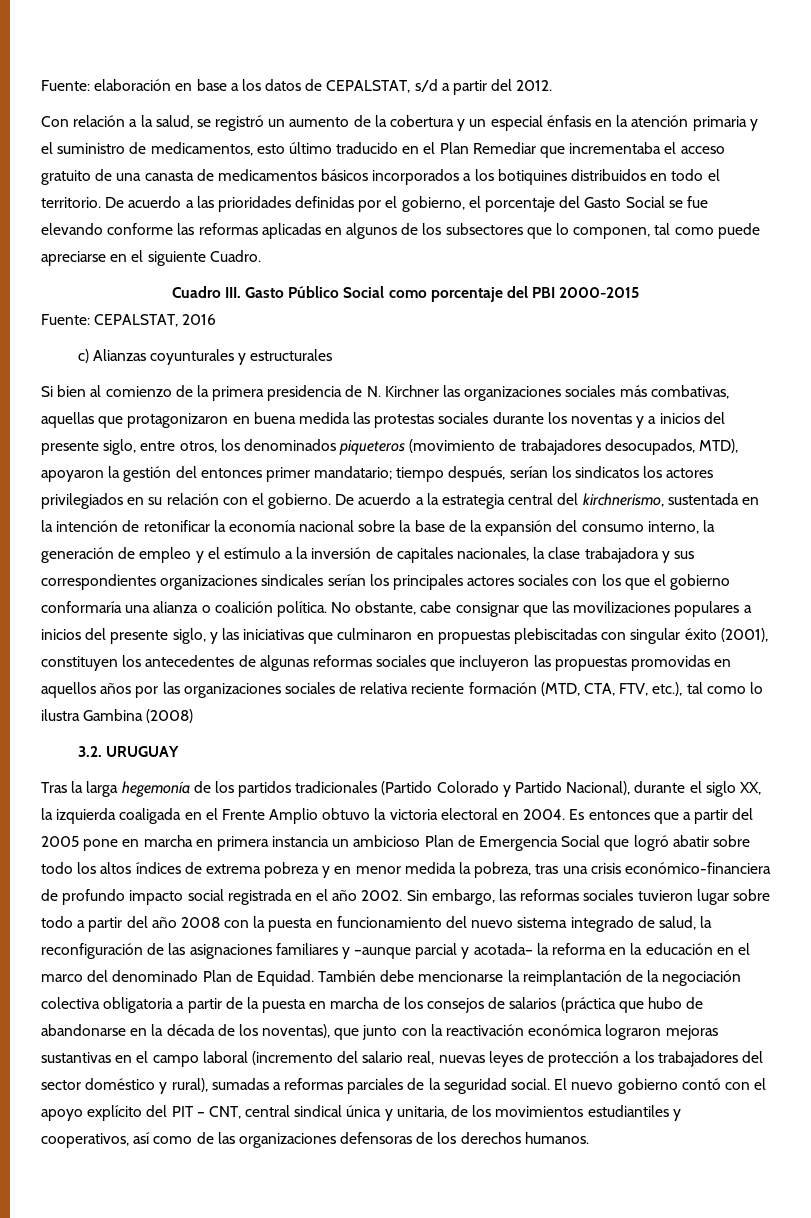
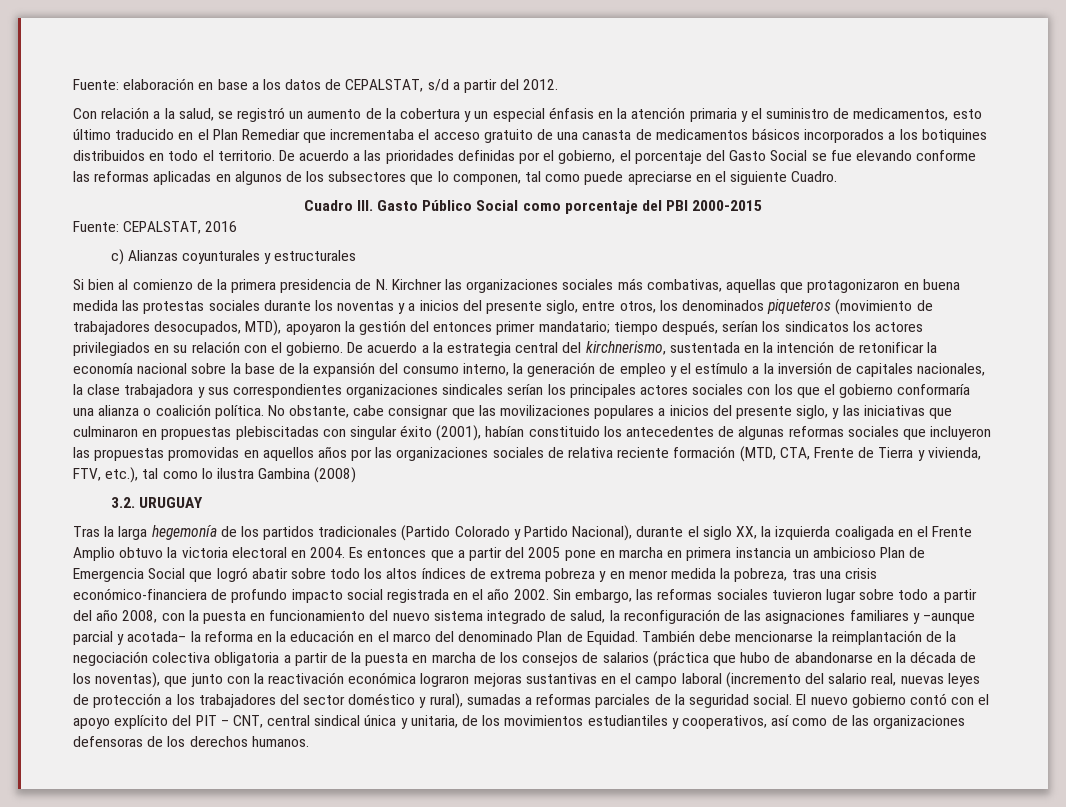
[41,656,118,671] constituyen -> [485,426,600,437] habían constituido
(616, 689) none -> [813,447,981,461] Frente de Tierra y vivienda,
[180,917,220,928] 2008 -> [122,610,158,623] 2008,

